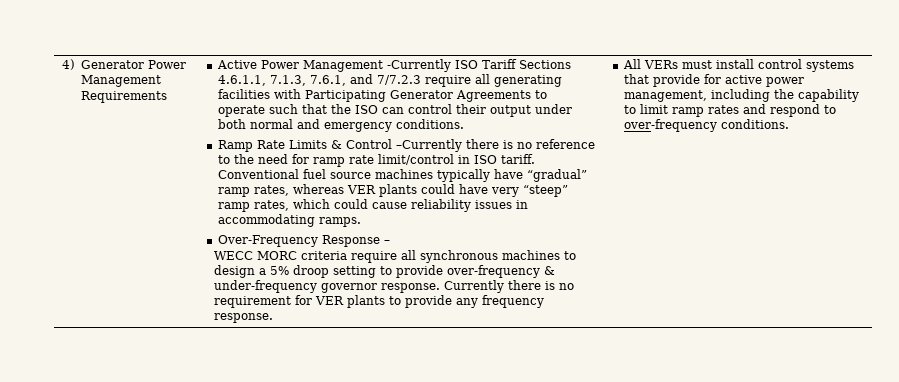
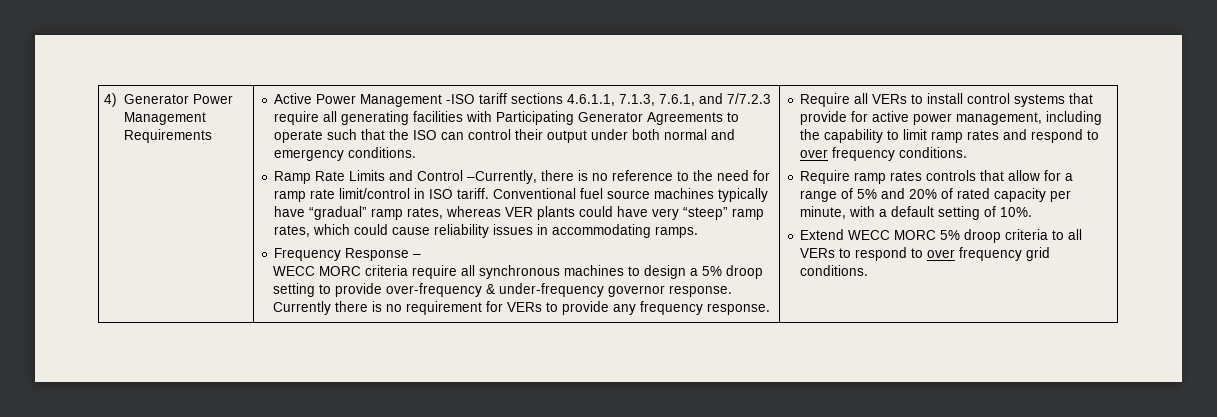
[386,59,571,72] -Currently ISO Tariff Sections -> [445,93,563,104] -ISO tariff sections
[330,139,462,152] & Control –Currently -> [388,170,537,184] and Control –Currently,
[217,235,318,247] Over-Frequency -> [273,248,341,261] Frequency
[314,295,385,308] VER plants -> [506,302,542,312] VERs
[622,59,712,69] All VERs must -> [799,93,923,107] Require all VERs to
[623,119,789,132] over-frequency conditions. -> [799,147,967,161] [799,170,1073,184] [799,188,1071,202] [799,206,1032,220] [799,229,1082,243] [799,247,1050,261] [799,265,868,276] over frequency conditions. // Require ramp rates controls that allow for a range of 5% and 20% of rated capacity per minute, with a default setting of 10%. // Extend WECC MORC 5% droop criteria to all VERs to respond to over frequency grid conditions.

